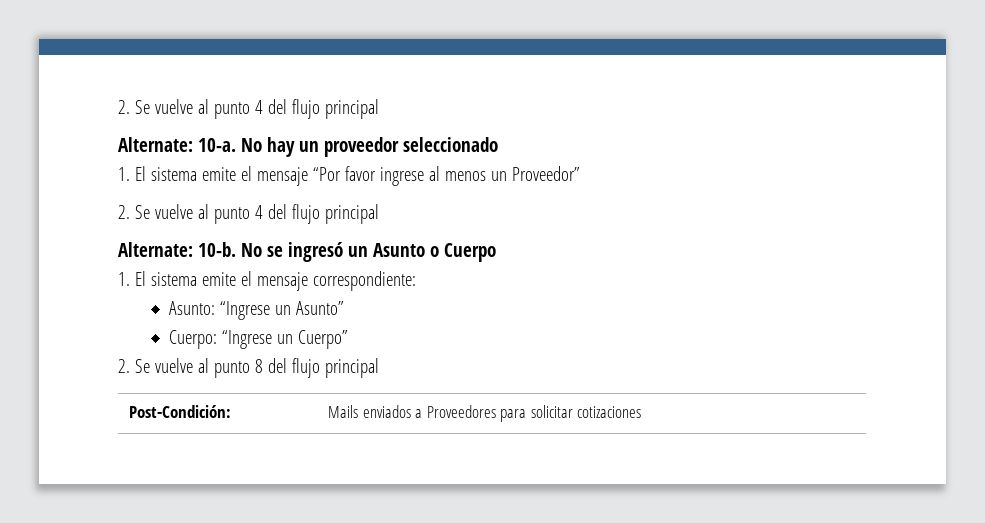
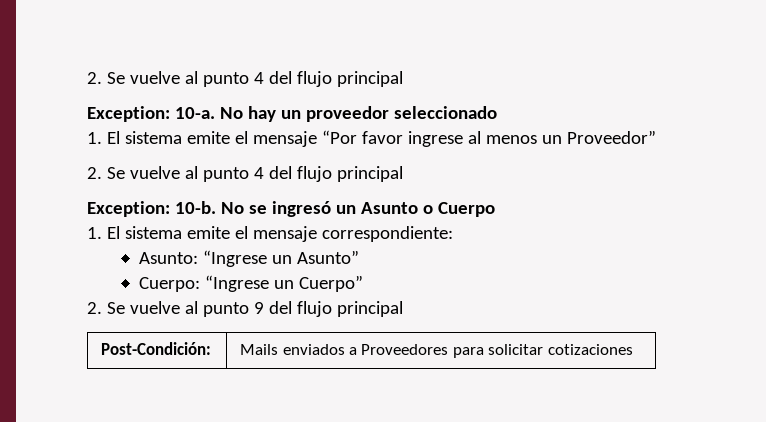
[118,99,379,119] [118,137,193,152] 2. Se vuelve al punto 4 del flujo principal // Alternate: -> [87,71,403,87] [87,106,170,122] 2. Se vuelve al punto 4 del flujo principal // Exception:
[118,242,193,257] Alternate: -> [87,201,170,217] Exception:
[254,359,263,373] 8 -> [253,302,264,314] 9

